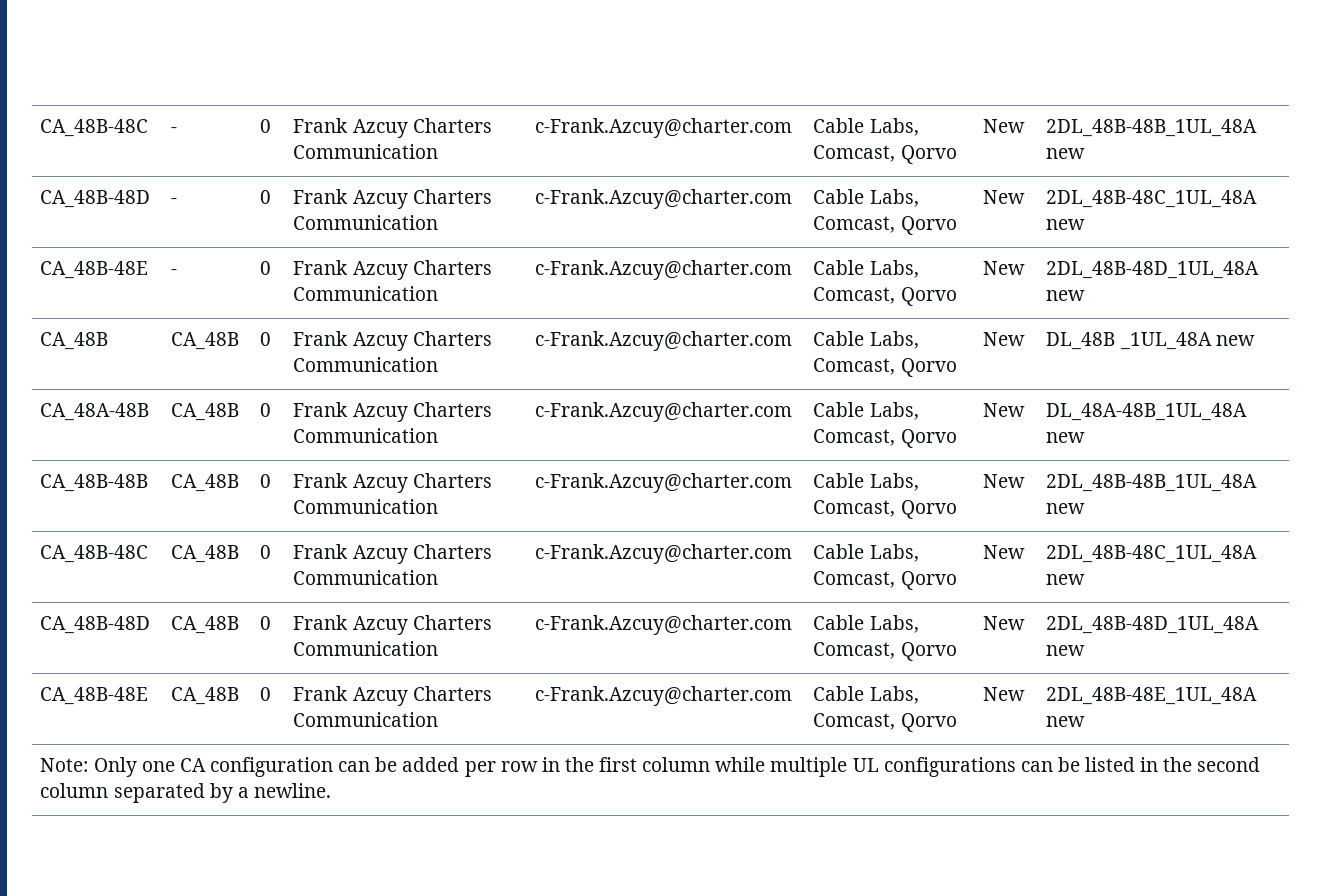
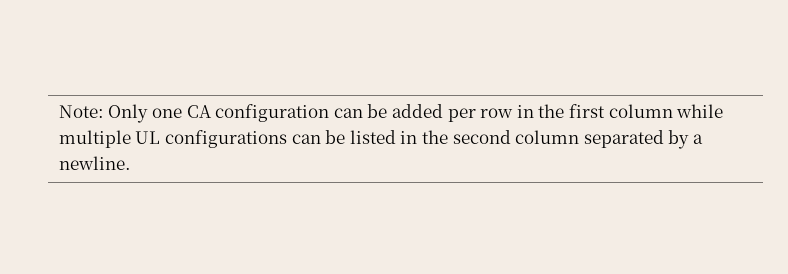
[40,119,149,137] [171,127,178,133] [260,119,272,133] [293,118,492,138] [293,144,439,159] [535,118,793,138] [813,118,919,136] [813,145,957,164] [983,119,1026,133] [1046,119,1258,137] [1046,148,1086,159] [40,190,151,208] [171,198,178,204] [260,190,272,204] [293,189,492,209] [293,215,439,230] [535,189,793,209] [813,189,919,207] [813,216,957,235] [983,190,1026,204] [1046,190,1258,208] [1046,219,1086,230] [40,261,149,279] [171,269,178,275] [260,261,272,275] [293,260,492,280] [293,286,439,301] [535,260,793,280] [813,260,919,278] [813,287,957,306] [983,261,1026,275] [1046,261,1260,279] [1046,290,1086,301] [40,332,109,350] [171,332,240,350] [260,332,272,346] [293,331,492,351] [293,357,439,372] [535,331,793,351] [813,331,919,349] [813,358,957,377] [983,332,1026,346] [1046,332,1255,350] [40,403,150,421] [171,403,240,421] [260,403,272,417] [293,402,492,422] [293,428,439,443] [535,402,793,422] [813,402,919,420] [813,429,957,448] [983,403,1026,417] [1046,403,1248,421] [1046,432,1086,443] [40,474,149,492] [171,474,240,492] [260,474,272,488] [293,473,492,493] [293,499,439,514] [535,473,793,493] [813,473,919,491] [813,500,957,519] [983,474,1026,488] [1046,474,1258,492] [1046,503,1086,514] [40,545,149,563] [171,545,240,563] [260,545,272,559] [293,544,492,564] [293,570,439,585] [535,544,793,564] [813,544,919,562] [813,571,957,590] [983,545,1026,559] [1046,545,1258,563] [1046,574,1086,585] [40,616,151,634] [171,616,240,634] [260,616,272,630] [293,615,492,635] [293,641,439,656] [535,615,793,635] [813,615,919,633] [813,642,957,661] [983,616,1026,630] [1046,616,1260,634] [1046,645,1086,656] [40,687,149,705] [171,687,240,705] [260,687,272,701] [293,686,492,706] [293,712,439,727] [535,686,793,706] [813,686,919,704] [813,713,957,732] [983,687,1026,701] [1046,687,1258,705] [1046,716,1086,727] CA_48B-48C | - | 0 | Frank Azcuy Charters Communication | c-Frank.Azcuy@charter.com | Cable Labs, Comcast, Qorvo | New | 2DL_48B-48B_1UL_48A new // CA_48B-48D | - | 0 | Frank Azcuy Charters Communication | c-Frank.Azcuy@charter.com | Cable Labs, Comcast, Qorvo | New | 2DL_48B-48C_1UL_48A new // CA_48B-48E | - | 0 | Frank Azcuy Charters Communication | c-Frank.Azcuy@charter.com | Cable Labs, Comcast, Qorvo | New | 2DL_48B-48D_1UL_48A new // CA_48B | CA_48B | 0 | Frank Azcuy Charters Communication | c-Frank.Azcuy@charter.com | Cable Labs, Comcast, Qorvo | New | DL_48B _1UL_48A new // CA_48A-48B | CA_48B | 0 | Frank Azcuy Charters Communication | c-Frank.Azcuy@charter.com | Cable Labs, Comcast, Qorvo | New | DL_48A-48B_1UL_48A new // CA_48B-48B | CA_48B | 0 | Frank Azcuy Charters Communication | c-Frank.Azcuy@charter.com | Cable Labs, Comcast, Qorvo | New | 2DL_48B-48B_1UL_48A new // CA_48B-48C | CA_48B | 0 | Frank Azcuy Charters Communication | c-Frank.Azcuy@charter.com | Cable Labs, Comcast, Qorvo | New | 2DL_48B-48C_1UL_48A new // CA_48B-48D | CA_48B | 0 | Frank Azcuy Charters Communication | c-Frank.Azcuy@charter.com | Cable Labs, Comcast, Qorvo | New | 2DL_48B-48D_1UL_48A new // CA_48B-48E | CA_48B | 0 | Frank Azcuy Charters Communication | c-Frank.Azcuy@charter.com | Cable Labs, Comcast, Qorvo | New | 2DL_48B-48E_1UL_48A new // -> (58, 111) none

